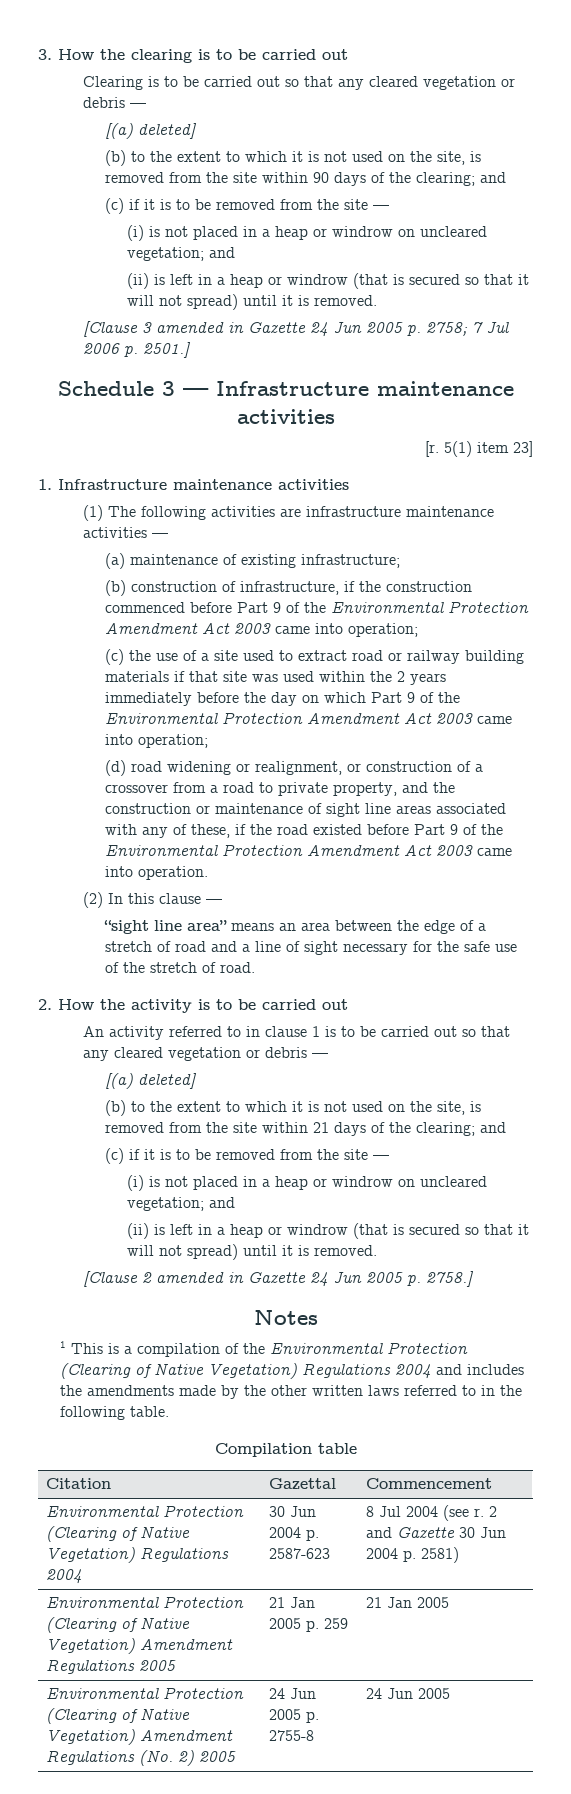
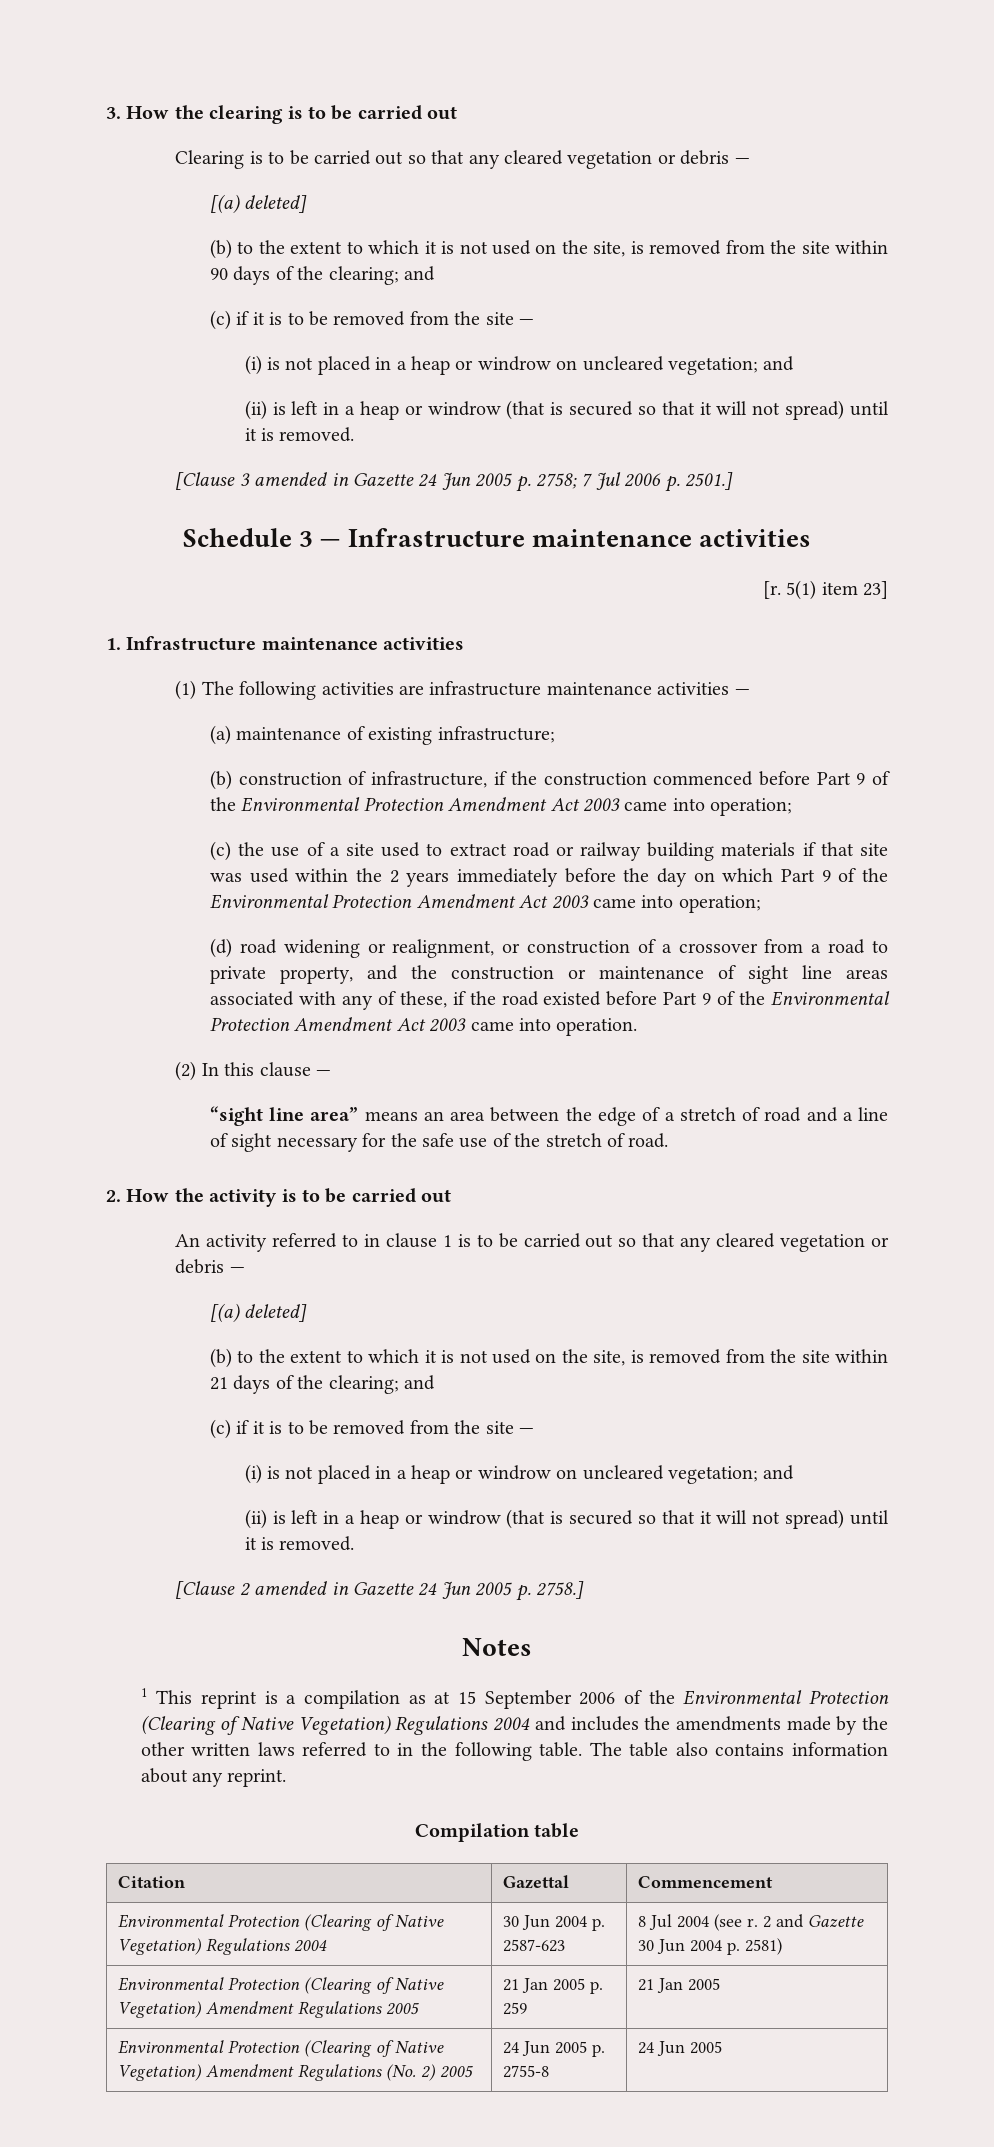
(104, 1348) none -> [200,1691,257,1709] reprint
(221, 1350) none -> [408,1690,616,1709] as at 15 September 2006
(170, 1411) none -> [589,1742,888,1757] [140,1768,287,1787] The table also contains information about any reprint.

